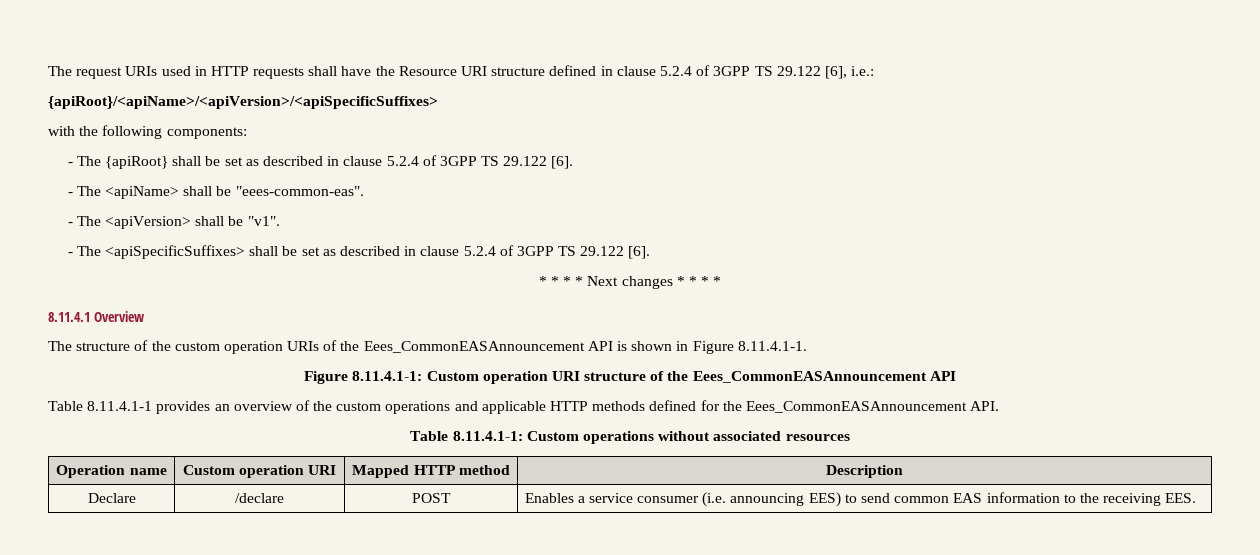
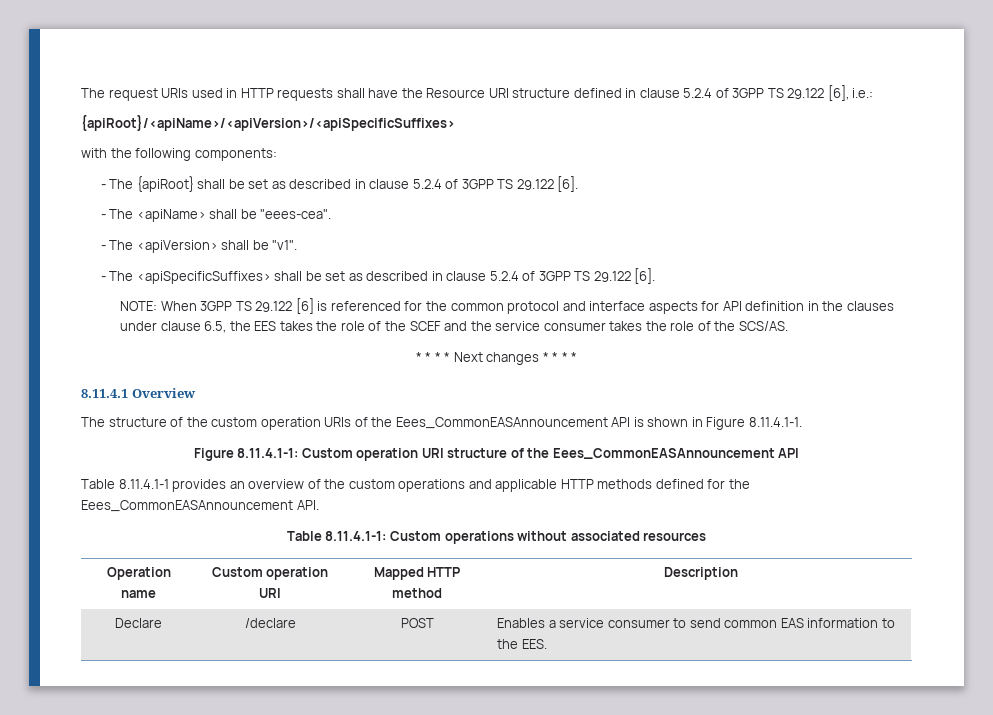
[235,186,364,196] "eees-common-eas". -> [260,209,332,219] "eees-cea".
(651, 252) none -> [120,298,894,314] [120,321,788,333] // NOTE: When 3GPP TS 29.122 [6] is referenced for the common protocol and interface aspects for API definition in the clauses under clause 6.5, the EES takes the role of the SCEF and the service consumer takes the role of the SCS/AS.
[702,492,841,507] (i.e. announcing EES) -> (670, 623) none
[1103,493,1162,506] receiving -> (519, 644) none

